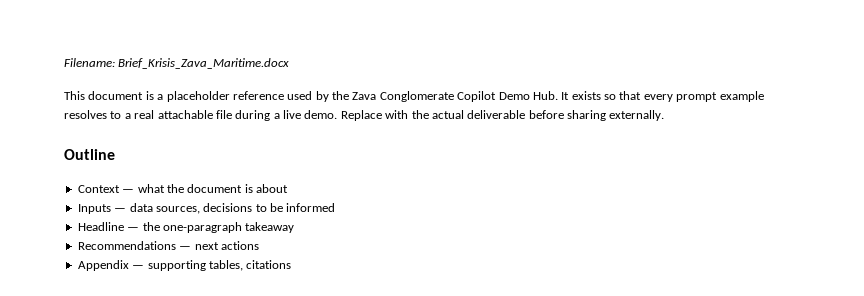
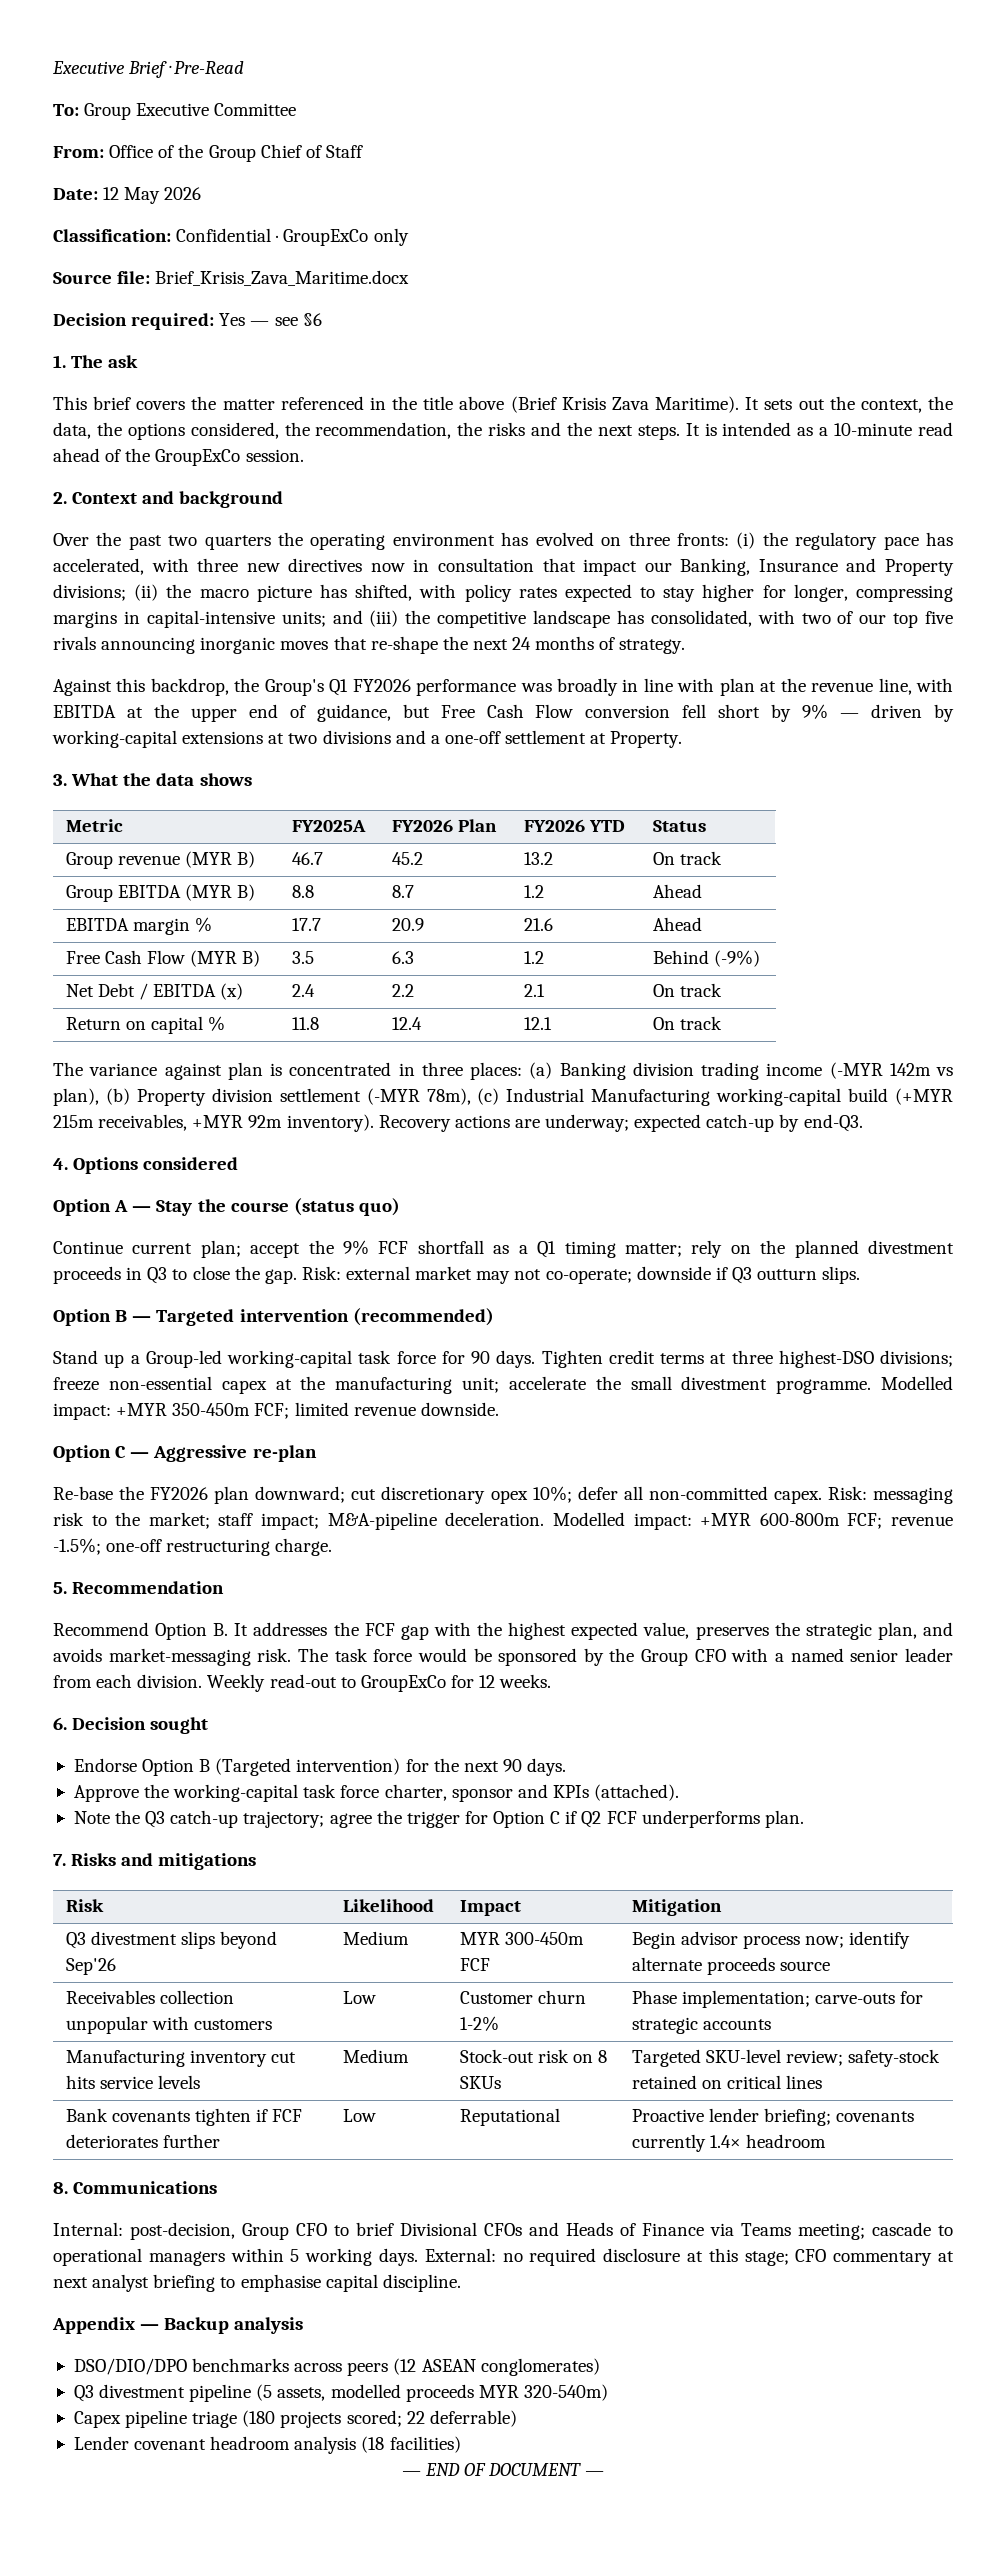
[64,58,290,69] [64,91,764,102] [64,110,665,121] [64,149,115,160] [77,184,288,193] [77,203,336,214] [77,222,295,233] [77,241,259,250] [77,260,292,271] Filename: Brief_Krisis_Zava_Maritime.docx // This document is a placeholder reference used by the Zava Conglomerate Copilot Demo Hub. It exists so that every prompt example resolves to a real attachable file during a live demo. Replace with the actual deliverable before sharing externally. // Outline // Context — what the document is about // Inputs — data sources, decisions to be informed // Headline — the one-paragraph takeaway // Recommendations — next actions // Appendix — supporting tables, citations -> [52,61,245,78] [53,103,297,120] [53,144,363,162] [53,187,202,204] [53,228,409,246] [53,270,410,286] [53,313,322,330] [53,355,139,368] [53,396,953,413] [53,422,954,440] [53,448,304,466] [53,491,284,508] [53,532,953,550] [53,558,954,576] [53,584,953,602] [53,610,953,628] [53,636,686,654] [53,678,954,696] [53,704,955,722] [52,730,683,748] [53,773,252,786] [65,819,123,832] [291,820,366,832] [391,819,497,832] [523,819,625,832] [652,820,706,832] [65,851,256,869] [291,852,323,865] [391,852,423,865] [523,852,553,865] [652,851,722,865] [65,884,256,902] [291,885,314,898] [391,885,414,898] [523,885,544,898] [652,884,702,898] [65,917,212,935] [291,918,321,931] [391,918,424,931] [523,918,553,931] [652,917,702,931] [65,950,261,967] [291,951,314,964] [391,951,414,964] [523,951,544,964] [652,950,760,967] [65,983,244,1000] [291,984,315,997] [391,984,414,997] [523,984,545,997] [652,983,722,997] [65,1016,226,1034] [291,1017,319,1030] [391,1017,422,1030] [523,1017,552,1030] [652,1016,722,1030] [53,1062,953,1080] [53,1088,953,1106] [53,1114,863,1132] [53,1157,239,1174] [53,1198,400,1216] [53,1240,954,1258] [53,1266,861,1284] [53,1308,494,1326] [53,1350,953,1368] [53,1376,954,1394] [53,1402,499,1420] [53,1445,317,1462] [53,1486,953,1504] [53,1512,954,1530] [53,1538,333,1556] [53,1581,225,1594] [53,1622,954,1640] [53,1648,953,1666] [53,1674,552,1692] [53,1717,209,1734] [73,1758,567,1776] [73,1784,680,1802] [73,1810,804,1828] [53,1853,257,1870] [65,1899,104,1912] [342,1899,434,1912] [459,1900,521,1916] [631,1899,722,1916] [65,1931,278,1949] [65,1958,116,1975] [342,1931,409,1945] [459,1932,584,1945] [459,1958,490,1971] [631,1931,911,1949] [631,1957,830,1975] [65,1990,234,2004] [65,2016,272,2034] [342,1991,376,2004] [459,1990,586,2004] [459,2016,499,2031] [631,1990,924,2008] [631,2017,771,2034] [65,2050,296,2067] [65,2075,200,2089] [342,2049,409,2063] [459,2049,608,2063] [459,2076,501,2089] [631,2049,941,2067] [631,2075,823,2089] [65,2108,303,2126] [65,2134,220,2148] [342,2109,376,2122] [459,2108,560,2126] [631,2108,915,2126] [631,2134,826,2152] [53,2181,218,2194] [53,2222,953,2240] [53,2248,954,2266] [53,2274,461,2292] [52,2317,304,2334] [73,2358,600,2376] [73,2384,608,2402] [73,2410,517,2428] [73,2436,461,2454] [401,2463,605,2476] Executive Brief · Pre-Read // To: Group Executive Committee // From: Office of the Group Chief of Staff // Date: 12 May 2026 // Classification: Confidential · GroupExCo only // Source file: Brief_Krisis_Zava_Maritime.docx // Decision required: Yes — see §6 // 1. The ask // This brief covers the matter referenced in the title above (Brief Krisis Zava Maritime). It sets out the context, the data, the options considered, the recommendation, the risks and the next steps. It is intended as a 10-minute read ahead of the GroupExCo session. // 2. Context and background // Over the past two quarters the operating environment has evolved on three fronts: (i) the regulatory pace has accelerated, with three new directives now in consultation that impact our Banking, Insurance and Property divisions; (ii) the macro picture has shifted, with policy rates expected to stay higher for longer, compressing margins in capital-intensive units; and (iii) the competitive landscape has consolidated, with two of our top five rivals announcing inorganic moves that re-shape the next 24 months of strategy. // Against this backdrop, the Group's Q1 FY2026 performance was broadly in line with plan at the revenue line, with EBITDA at the upper end of guidance, but Free Cash Flow conversion fell short by 9% — driven by working-capital extensions at two divisions and a one-off settlement at Property. // 3. What the data shows // Metric | FY2025A | FY2026 Plan | FY2026 YTD | Status // Group revenue (MYR B) | 46.7 | 45.2 | 13.2 | On track // Group EBITDA (MYR B) | 8.8 | 8.7 | 1.2 | Ahead // EBITDA margin % | 17.7 | 20.9 | 21.6 | Ahead // Free Cash Flow (MYR B) | 3.5 | 6.3 | 1.2 | Behind (-9%) // Net Debt / EBITDA (x) | 2.4 | 2.2 | 2.1 | On track // Return on capital % | 11.8 | 12.4 | 12.1 | On track // The variance against plan is concentrated in three places: (a) Banking division trading income (-MYR 142m vs plan), (b) Property division settlement (-MYR 78m), (c) Industrial Manufacturing working-capital build (+MYR 215m receivables, +MYR 92m inventory). Recovery actions are underway; expected catch-up by end-Q3. // 4. Options considered // Option A — Stay the course (status quo) // Continue current plan; accept the 9% FCF shortfall as a Q1 timing matter; rely on the planned divestment proceeds in Q3 to close the gap. Risk: external market may not co-operate; downside if Q3 outturn slips. // Option B — Targeted intervention (recommended) // Stand up a Group-led working-capital task force for 90 days. Tighten credit terms at three highest-DSO divisions; freeze non-essential capex at the manufacturing unit; accelerate the small divestment programme. Modelled impact: +MYR 350-450m FCF; limited revenue downside. // Option C — Aggressive re-plan // Re-base the FY2026 plan downward; cut discretionary opex 10%; defer all non-committed capex. Risk: messaging risk to the market; staff impact; M&A-pipeline deceleration. Modelled impact: +MYR 600-800m FCF; revenue -1.5%; one-off restructuring charge. // 5. Recommendation // Recommend Option B. It addresses the FCF gap with the highest expected value, preserves the strategic plan, and avoids market-messaging risk. The task force would be sponsored by the Group CFO with a named senior leader from each division. Weekly read-out to GroupExCo for 12 weeks. // 6. Decision sought // Endorse Option B (Targeted intervention) for the next 90 days. // Approve the working-capital task force charter, sponsor and KPIs (attached). // Note the Q3 catch-up trajectory; agree the trigger for Option C if Q2 FCF underperforms plan. // 7. Risks and mitigations // Risk | Likelihood | Impact | Mitigation // Q3 divestment slips beyond Sep'26 | Medium | MYR 300-450m FCF | Begin advisor process now; identify alternate proceeds source // Receivables collection unpopular with customers | Low | Customer churn 1-2% | Phase implementation; carve-outs for strategic accounts // Manufacturing inventory cut hits service levels | Medium | Stock-out risk on 8 SKUs | Targeted SKU-level review; safety-stock retained on critical lines // Bank covenants tighten if FCF deteriorates further | Low | Reputational | Proactive lender briefing; covenants currently 1.4× headroom // 8. Communications // Internal: post-decision, Group CFO to brief Divisional CFOs and Heads of Finance via Teams meeting; cascade to operational managers within 5 working days. External: no required disclosure at this stage; CFO commentary at next analyst briefing to emphasise capital discipline. // Appendix — Backup analysis // DSO/DIO/DPO benchmarks across peers (12 ASEAN conglomerates) // Q3 divestment pipeline (5 assets, modelled proceeds MYR 320-540m) // Capex pipeline triage (180 projects scored; 22 deferrable) // Lender covenant headroom analysis (18 facilities) // — END OF DOCUMENT —

